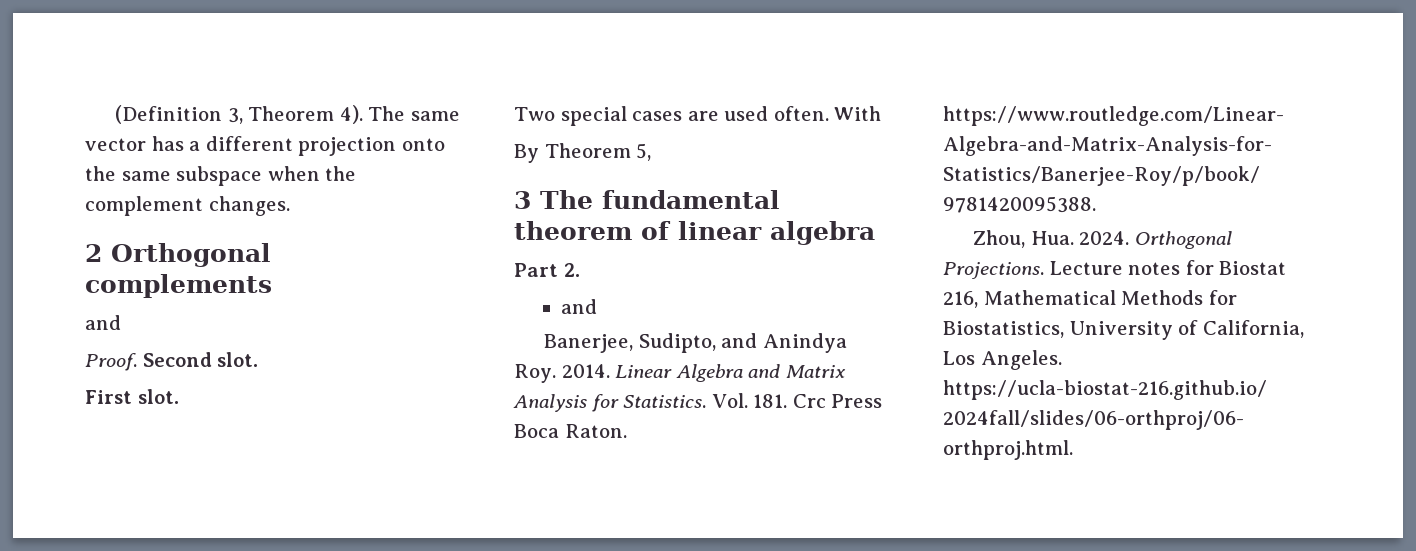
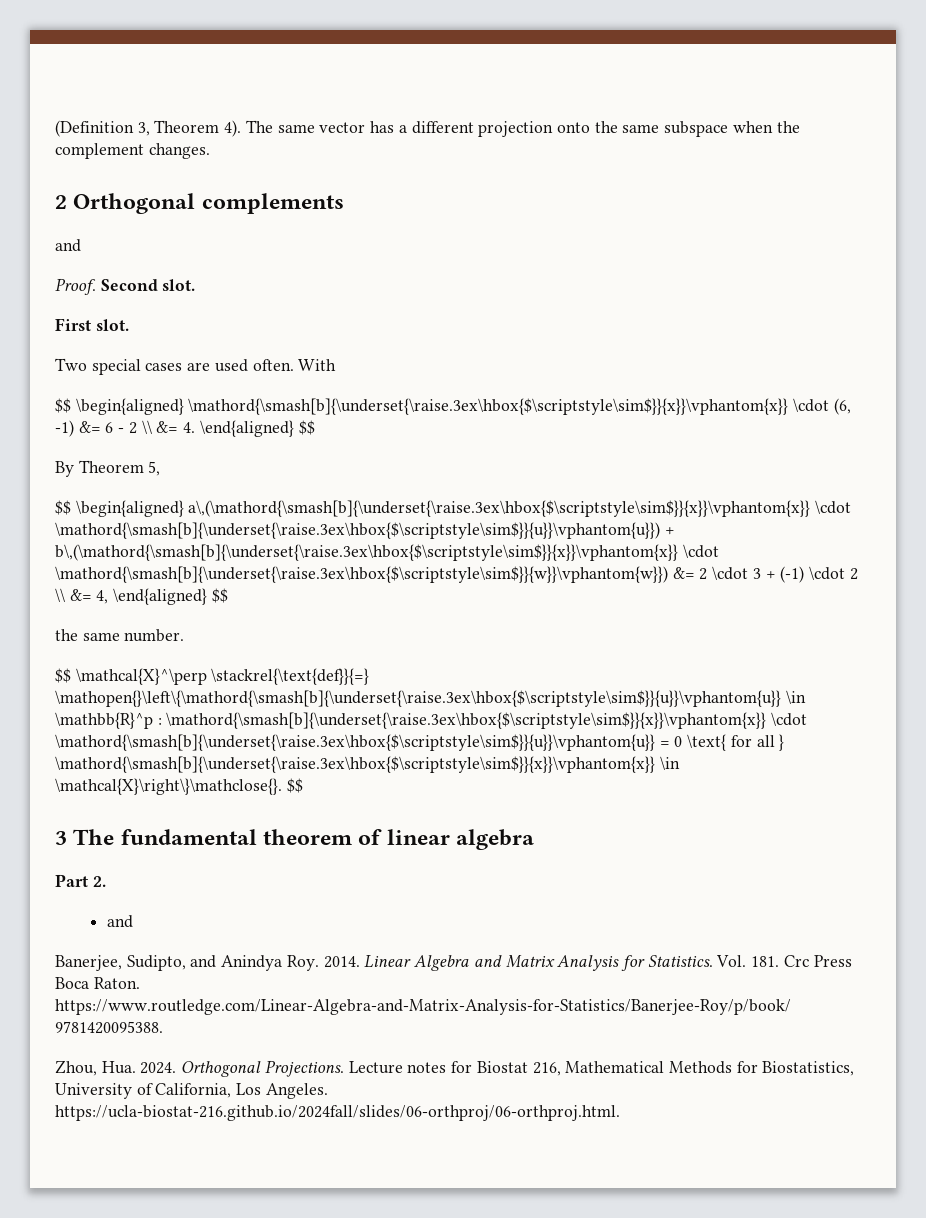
[514,143,652,163] By Theorem 5, -> [55,398,851,415] [55,420,315,437] [55,460,161,477] [55,500,852,517] [55,522,675,539] [55,544,719,561] [55,566,858,583] [55,588,228,605] [55,629,185,642] [55,668,370,685] [55,690,806,707] [55,712,808,729] [55,734,785,751] [55,756,680,773] [55,778,303,795] $$ \begin{aligned} \mathord{\smash[b]{\underset{\raise.3ex\hbox{$\scriptstyle\sim$}}{x}}\vphantom{x}} \cdot (6, -1) &= 6 - 2 \\ &= 4. \end{aligned} $$ // By Theorem 5, // $$ \begin{aligned} a\,(\mathord{\smash[b]{\underset{\raise.3ex\hbox{$\scriptstyle\sim$}}{x}}\vphantom{x}} \cdot \mathord{\smash[b]{\underset{\raise.3ex\hbox{$\scriptstyle\sim$}}{u}}\vphantom{u}}) + b\,(\mathord{\smash[b]{\underset{\raise.3ex\hbox{$\scriptstyle\sim$}}{x}}\vphantom{x}} \cdot \mathord{\smash[b]{\underset{\raise.3ex\hbox{$\scriptstyle\sim$}}{w}}\vphantom{w}}) &= 2 \cdot 3 + (-1) \cdot 2 \\ &= 4, \end{aligned} $$ // the same number. // $$ \mathcal{X}^\perp \stackrel{\text{def}}{=} \mathopen{}\left\{\mathord{\smash[b]{\underset{\raise.3ex\hbox{$\scriptstyle\sim$}}{u}}\vphantom{u}} \in \mathbb{R}^p : \mathord{\smash[b]{\underset{\raise.3ex\hbox{$\scriptstyle\sim$}}{x}}\vphantom{x}} \cdot \mathord{\smash[b]{\underset{\raise.3ex\hbox{$\scriptstyle\sim$}}{u}}\vphantom{u}} = 0 \text{ for all } \mathord{\smash[b]{\underset{\raise.3ex\hbox{$\scriptstyle\sim$}}{x}}\vphantom{x}} \in \mathcal{X}\right\}\mathclose{}. $$

